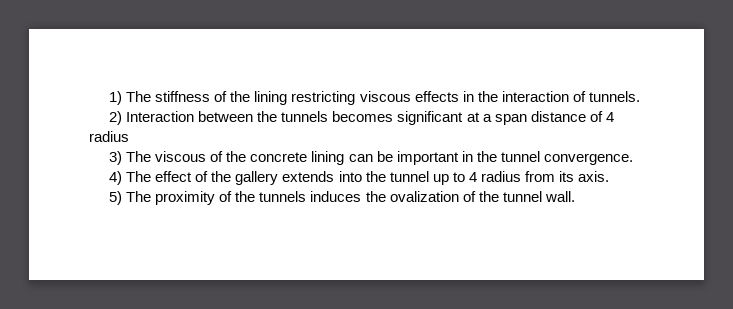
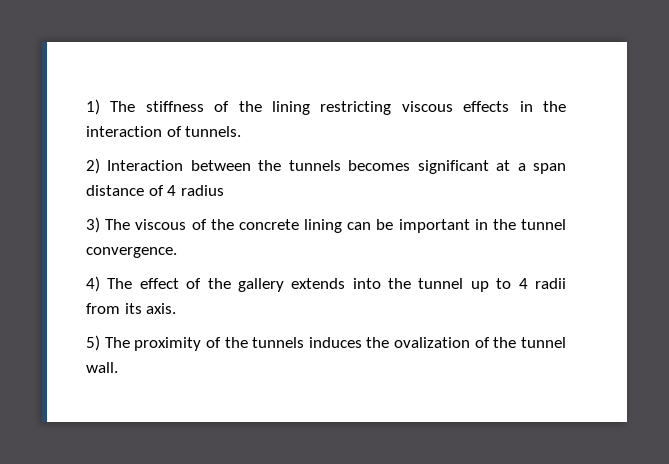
[480,171,521,182] radius -> [534,278,566,289] radii

